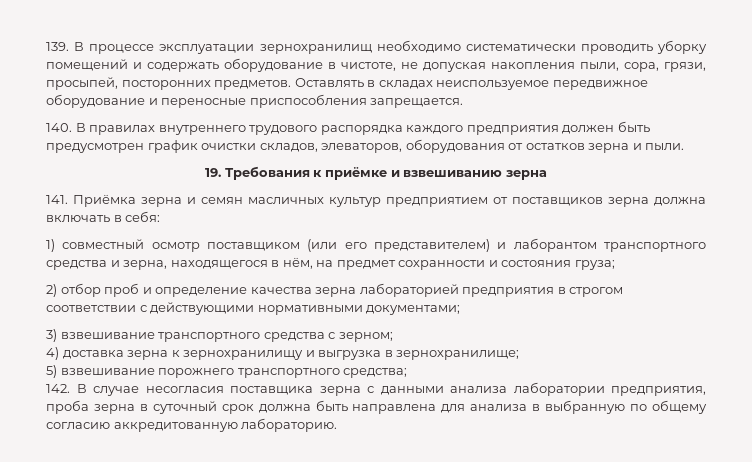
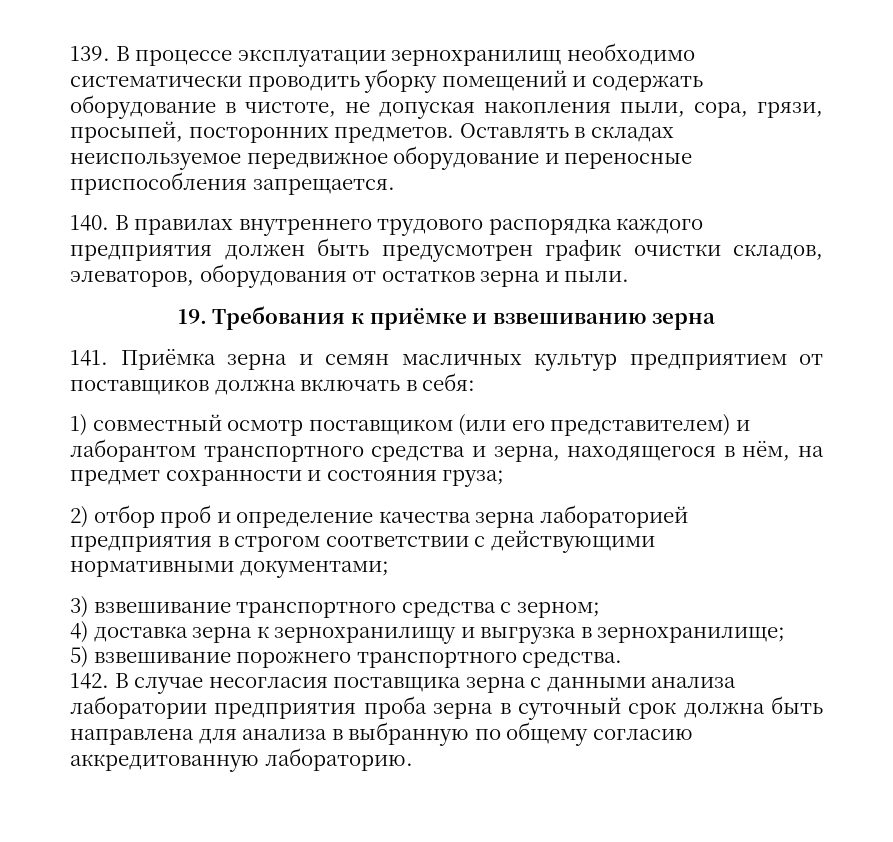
[608,197,649,207] зерна -> (209, 387) none
[343,368,408,378] средства; -> [522,652,623,668] средства.
[611,386,706,396] предприятия, -> [214,703,357,719] предприятия

